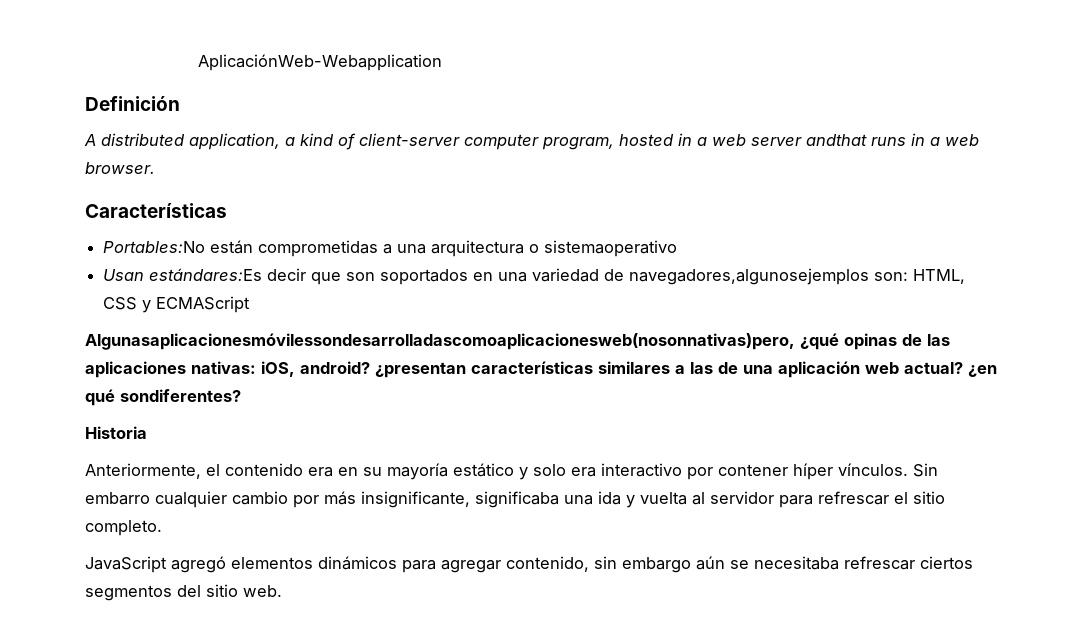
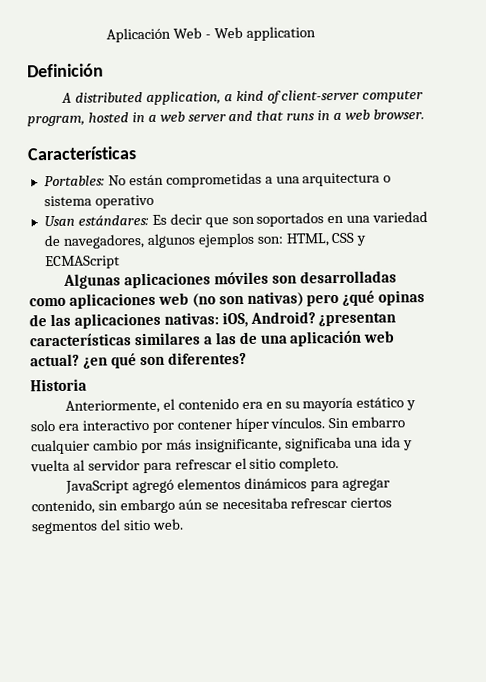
[198,54,443,71] AplicaciónWeb-Webapplication -> [106,26,316,43] Aplicación Web - Web application
[806,134,867,146] andthat -> [228,110,285,122] and that
[103,241,206,253] Portables:No -> [43,175,126,187] Portables: No
[544,240,678,257] sistemaoperativo -> [43,194,154,209] sistema operativo
[149,268,263,281] estándares:Es -> [77,214,167,226] estándares: Es
[629,268,870,285] navegadores,algunosejemplos -> [62,232,254,249] navegadores, algunos ejemplos
[85,333,795,350] Algunasaplicacionesmóvilessondesarrolladascomoaplicacionesweb(nosonnativas)pero, -> [62,270,397,289] [29,291,340,309] Algunas aplicaciones móviles son desarrolladas como aplicaciones web (no son nativas) pero
[300,361,370,374] android? -> [249,311,316,324] Android?
[120,389,241,402] sondiferentes? -> [139,351,247,366] son diferentes?

